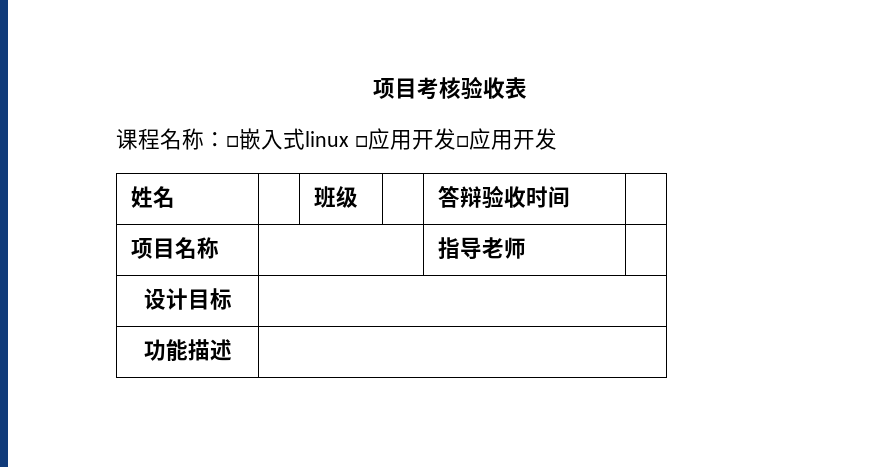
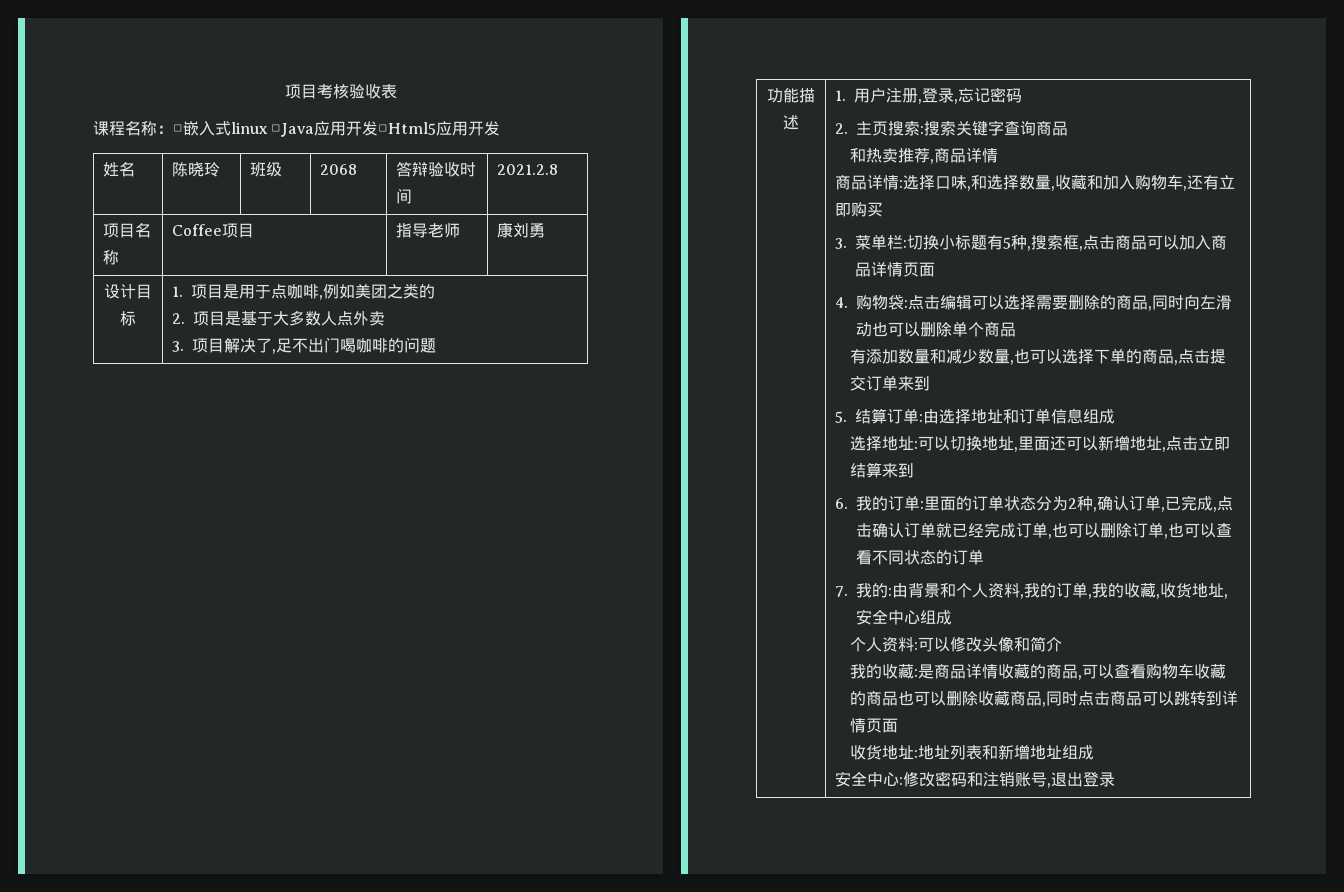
[354,128,469,150] □应用开发□ -> [271,121,437,137] □Java应用开发□Html5
(176, 197) none -> [172,162,221,177] 陈晓玲
(359, 197) none -> [320,164,358,175] 2068
(571, 197) none -> [497,164,559,175] 2021.2.8
(220, 248) none -> [172,223,255,238] Coffee项目
(527, 248) none -> [497,222,546,238] 康刘勇
[143,339,232,361] // 功能描述 | -> [172,283,436,300] [172,310,386,326] [172,337,437,354] [767,88,815,103] [783,115,799,130] [835,87,1023,104] [835,120,1069,136] [850,148,999,164] [835,175,1236,191] [835,202,884,217] [835,234,1228,251] [855,262,936,277] [835,294,1233,311] [856,321,1017,337] [850,348,1227,365] [850,375,931,391] [835,408,1116,424] [850,435,1231,452] [850,462,915,478] [835,495,1234,512] [856,522,1233,539] [856,549,985,565] [835,582,1229,599] [856,609,953,625] [850,636,1063,652] [850,664,1227,680] [850,691,1239,707] [850,718,899,733] [850,744,1095,760] [835,771,1116,788] 1.项目是用于点咖啡,例如美团之类的 // 2.项目是基于大多数人点外卖 // 3.项目解决了,足不出门喝咖啡的问题 // 功能描述 | 1.用户注册,登录,忘记密码 // 2.主页搜索:搜索关键字查询商品 // 和热卖推荐,商品详情 // 商品详情:选择口味,和选择数量,收藏和加入购物车,还有立即购买 // 3.菜单栏:切换小标题有5种,搜索框,点击商品可以加入商品详情页面 // 4.购物袋:点击编辑可以选择需要删除的商品,同时向左滑动也可以删除单个商品 // 有添加数量和减少数量,也可以选择下单的商品,点击提交订单来到 // 5.结算订单:由选择地址和订单信息组成 // 选择地址:可以切换地址,里面还可以新增地址,点击立即结算来到 // 6.我的订单:里面的订单状态分为2种,确认订单,已完成,点击确认订单就已经完成订单,也可以删除订单,也可以查看不同状态的订单 // 7.我的:由背景和个人资料,我的订单,我的收藏,收货地址,安全中心组成 // 个人资料:可以修改头像和简介 // 我的收藏:是商品详情收藏的商品,可以查看购物车收藏的商品也可以删除收藏商品,同时点击商品可以跳转到详情页面 // 收货地址:地址列表和新增地址组成 // 安全中心:修改密码和注销账号,退出登录

